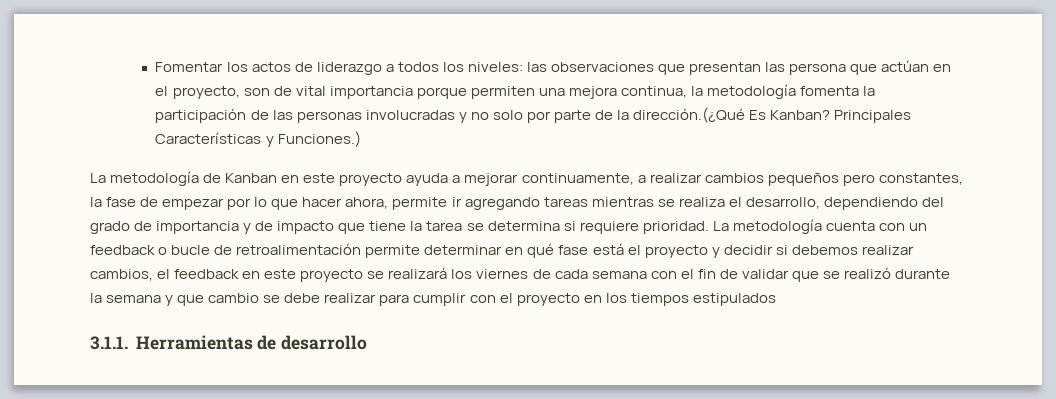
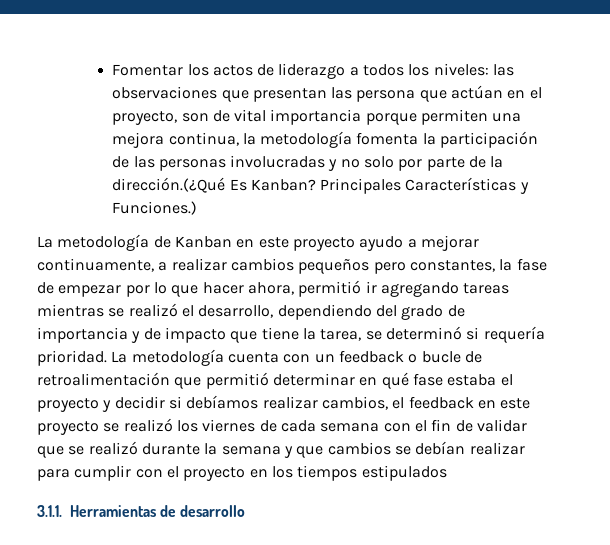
[406,173,449,186] ayuda -> [359,236,404,251] ayudo
[392,197,448,210] permite -> [298,280,362,297] permitió
[678,197,725,207] realiza -> [128,303,178,317] realizó
[426,221,639,234] tarea se determina si requiere -> [320,326,545,343] tarea, se determinó si requería
[365,245,421,258] permite -> [174,372,269,389] que permitió
[592,243,624,255] está -> [447,374,497,386] estaba
[791,245,858,255] debemos -> [186,395,259,409] debíamos
[388,267,448,279] realizará -> [123,418,173,432] realizó
[208,293,321,303] cambio se debe -> [327,441,466,455] cambios se debían

